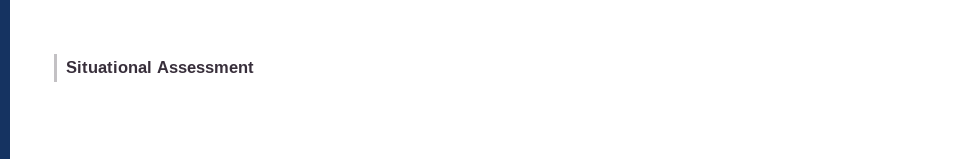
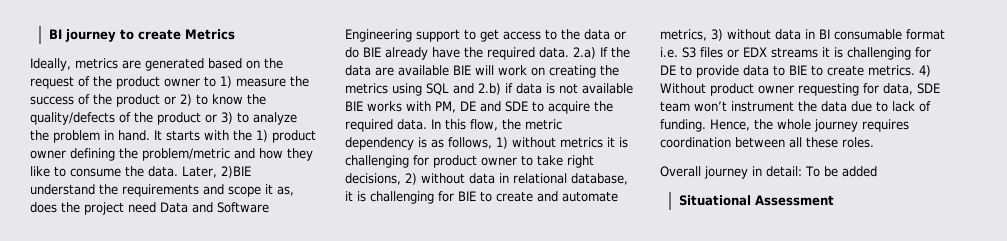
(65, 67) none -> [48,29,235,42] [30,58,283,71] [30,76,309,89] [30,94,266,107] [30,112,297,125] [30,130,316,143] [30,148,313,161] [30,166,251,178] [30,184,294,197] [30,202,269,215] [345,29,626,42] [345,47,630,60] [345,65,619,78] [345,83,633,96] [345,101,613,114] [345,119,562,132] [345,137,628,150] [345,155,594,168] [345,173,628,185] [345,191,618,204] [660,29,945,41] [660,47,931,60] [660,65,931,78] [660,83,940,96] [660,101,931,112] [660,119,909,132] [660,137,874,148] [660,166,877,179] BI journey to create Metrics // Ideally, metrics are generated based on the request of the product owner to 1) measure the success of the product or 2) to know the quality/defects of the product or 3) to analyze the problem in hand. It starts with the 1) product owner defining the problem/metric and how they like to consume the data. Later, 2)BIE understand the requirements and scope it as, does the project need Data and Software Engineering support to get access to the data or do BIE already have the required data. 2.a) If the data are available BIE will work on creating the metrics using SQL and 2.b) if data is not available BIE works with PM, DE and SDE to acquire the required data. In this flow, the metric dependency is as follows, 1) without metrics it is challenging for product owner to take right decisions, 2) without data in relational database, it is challenging for BIE to create and automate metrics, 3) without data in BI consumable format i.e. S3 files or EDX streams it is challenging for DE to provide data to BIE to create metrics. 4) Without product owner requesting for data, SDE team won’t instrument the data due to lack of funding. Hence, the whole journey requires coordination between all these roles. // Overall journey in detail: To be added //

